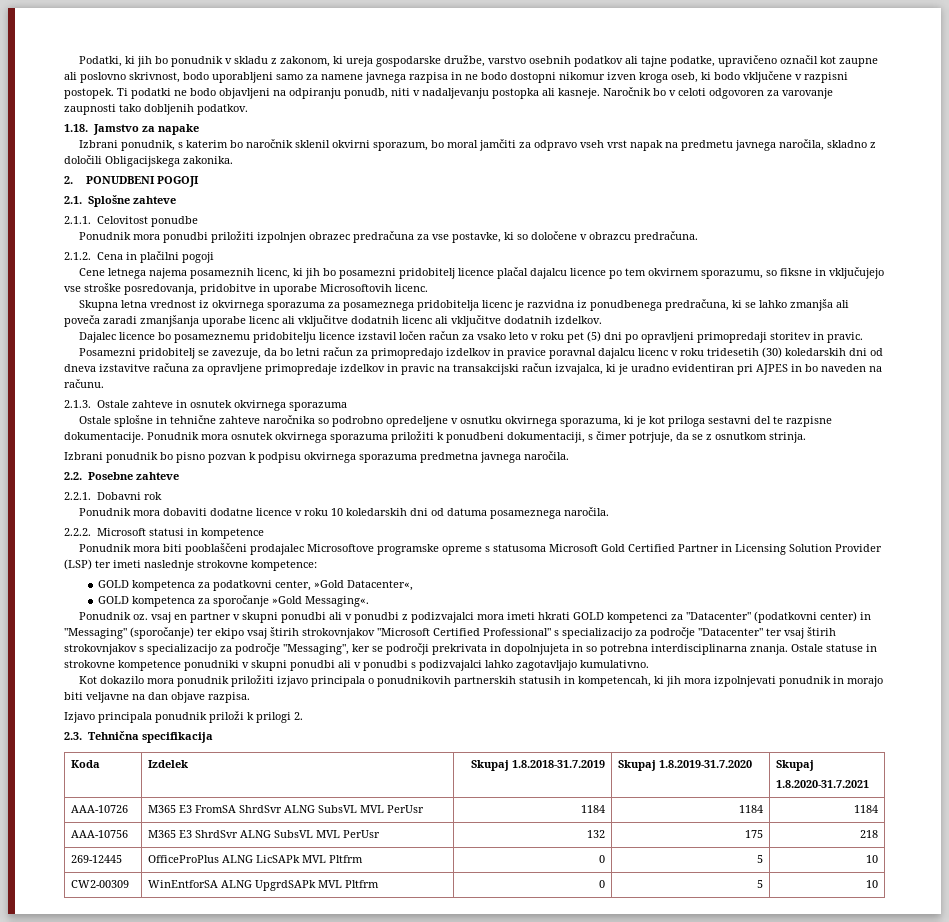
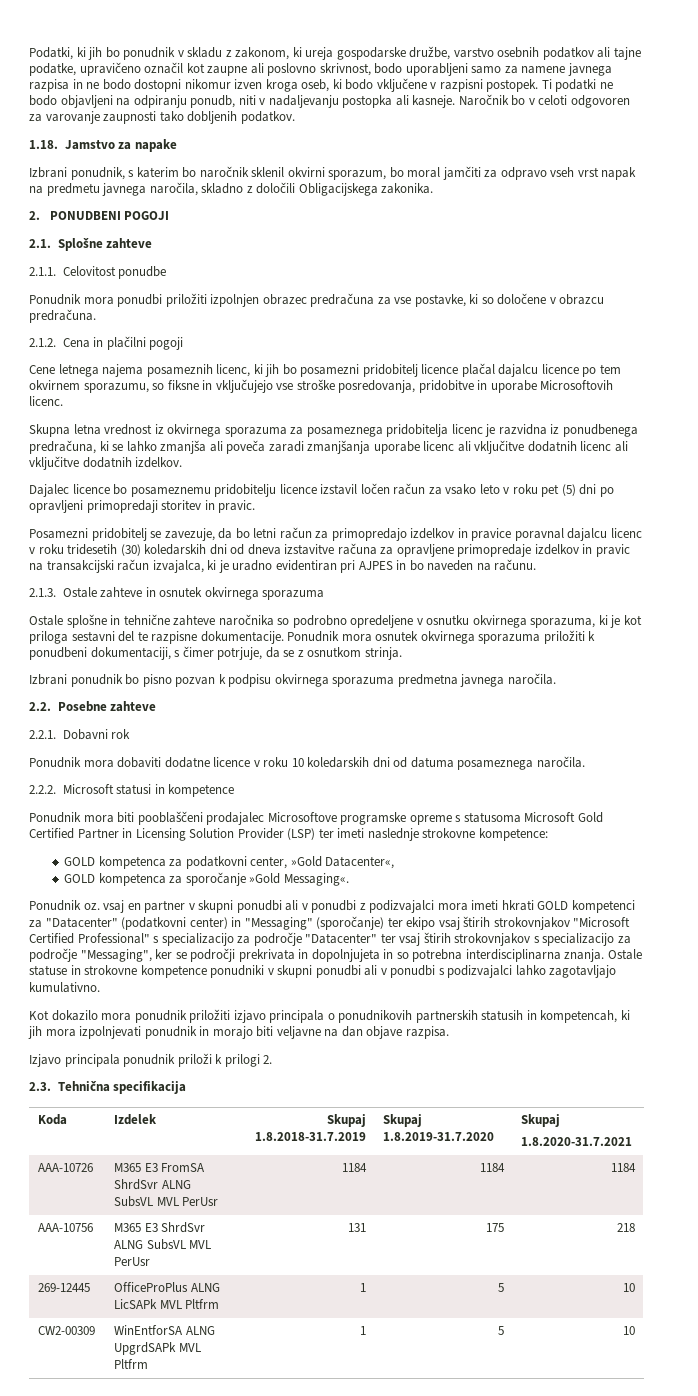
[586,830,605,838] 132 -> [347,1223,366,1232] 131
[598,855,605,863] 0 -> [359,1283,366,1292] 1
[598,880,605,888] 0 -> [359,1326,366,1335] 1

